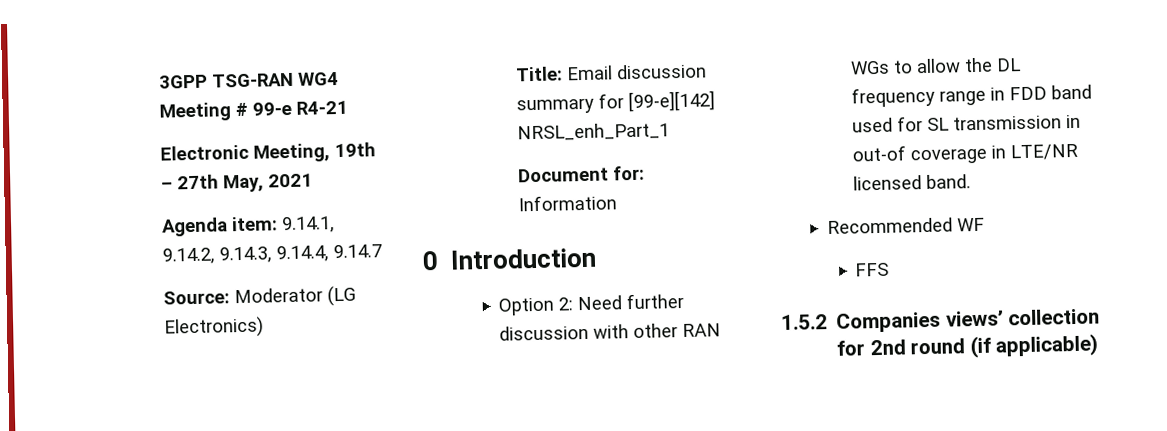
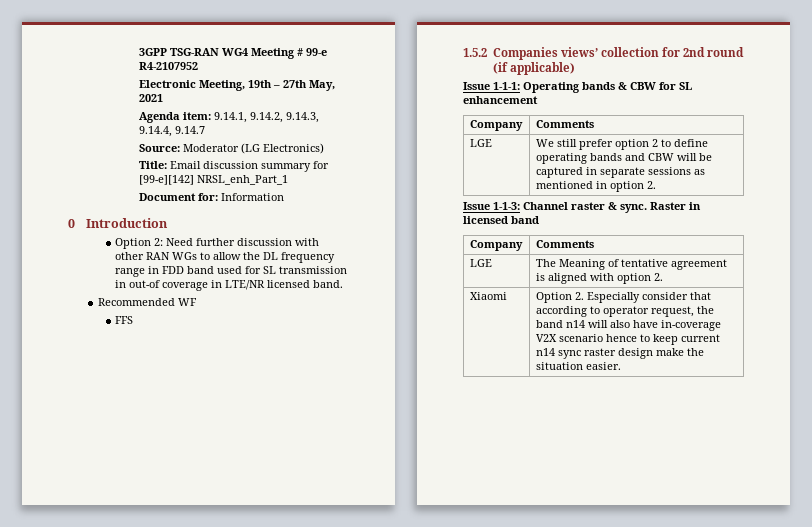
[295,100,348,115] R4-21 -> [138,62,198,70] R4-2107952
(1099, 345) none -> [463,82,692,93] [463,96,538,104] [469,120,523,131] [535,120,594,128] [469,139,492,147] [535,139,708,150] [535,153,712,164] [535,167,705,178] [535,181,656,192] [463,202,701,213] [463,216,539,224] [469,240,523,251] [535,240,594,248] [469,259,492,267] [535,259,727,270] [535,273,663,284] [469,292,507,300] [535,292,711,303] [535,306,714,317] [535,320,721,331] [535,334,720,345] [535,348,704,359] [535,362,621,370] // Issue 1-1-1: Operating bands & CBW for SL enhancement // Company | Comments // LGE | We still prefer option 2 to define operating bands and CBW will be captured in separate sessions as mentioned in option 2. // Issue 1-1-3: Channel raster & sync. Raster in licensed band // Company | Comments // LGE | The Meaning of tentative agreement is aligned with option 2. // Xiaomi | Option 2. Especially consider that according to operator request, the band n14 will also have in-coverage V2X scenario hence to keep current n14 sync raster design make the situation easier.

